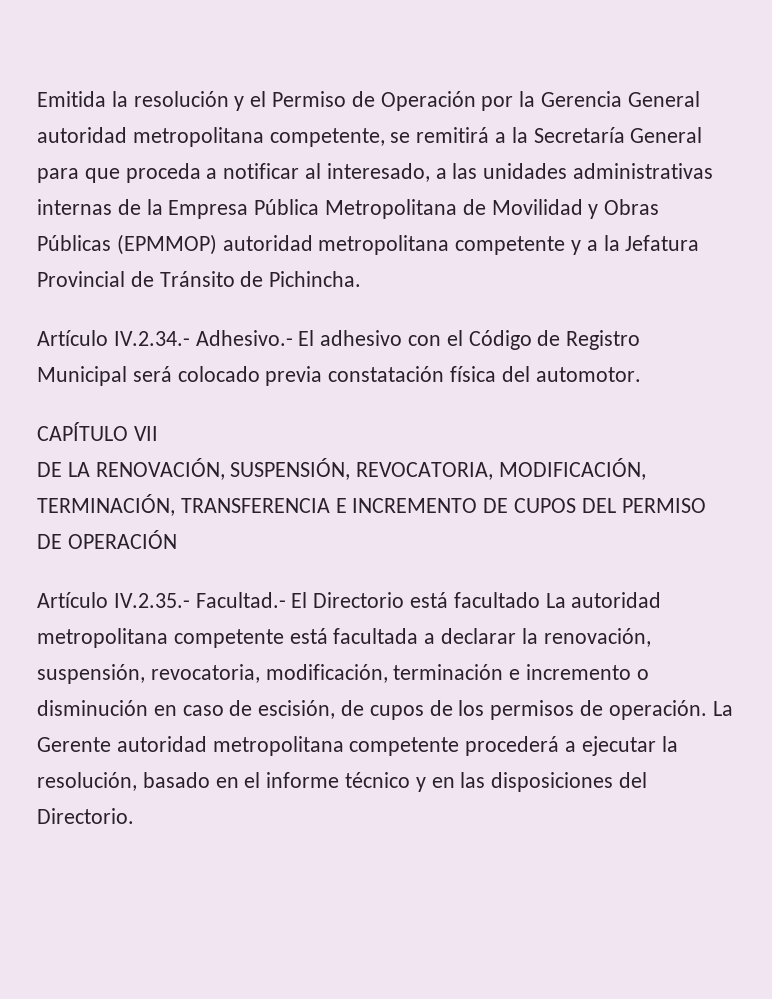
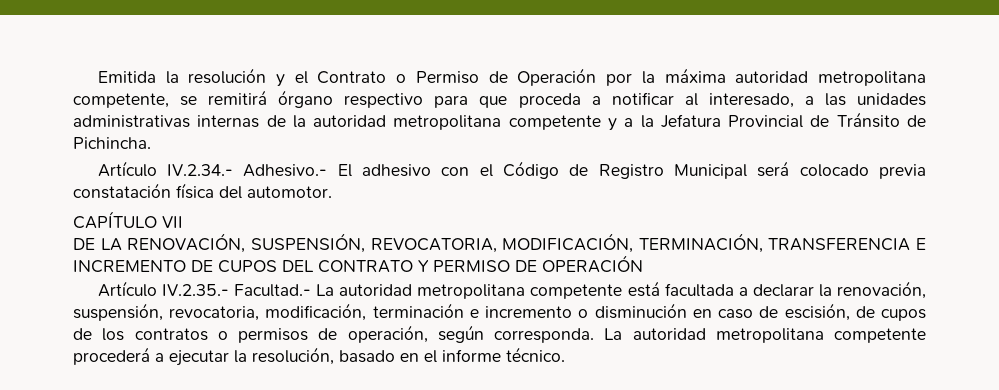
(267, 99) none -> [317,71,407,84] Contrato o
[541,91,700,107] Gerencia General -> [664,68,726,83] máxima
[495,127,703,143] a la Secretaría General -> [278,90,424,108] órgano respectivo
[168,199,660,219] [37,234,217,255] Empresa Pública Metropolitana de Movilidad y Obras Públicas (EPMMOP) -> (306, 121) none
(616, 505) none -> [318,260,429,273] CONTRATO Y
[291,592,540,608] El Directorio está facultado -> (311, 290) none
[490,700,733,720] [37,737,111,752] permisos de operación. La Gerente -> [134,325,623,343] contratos o permisos de operación, según corresponda. La
[345,772,648,792] [37,808,134,824] técnico y en las disposiciones del Directorio. -> [506,347,565,362] técnico.

